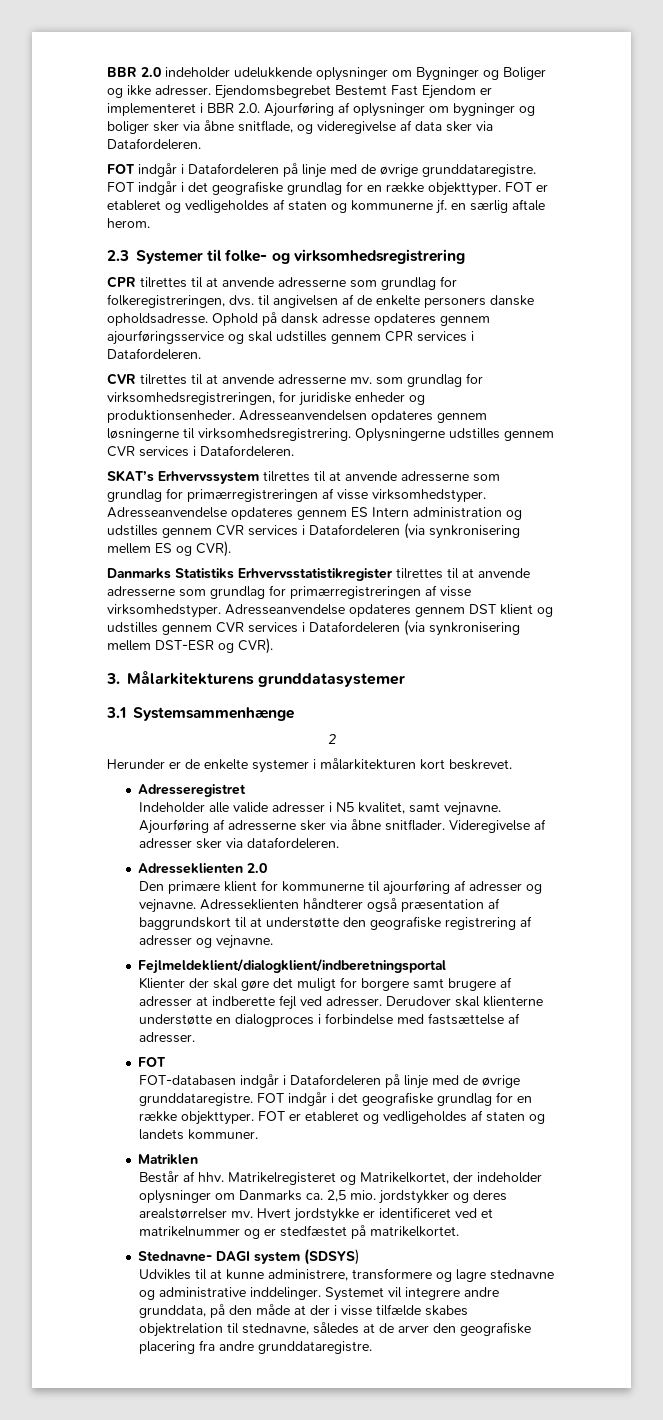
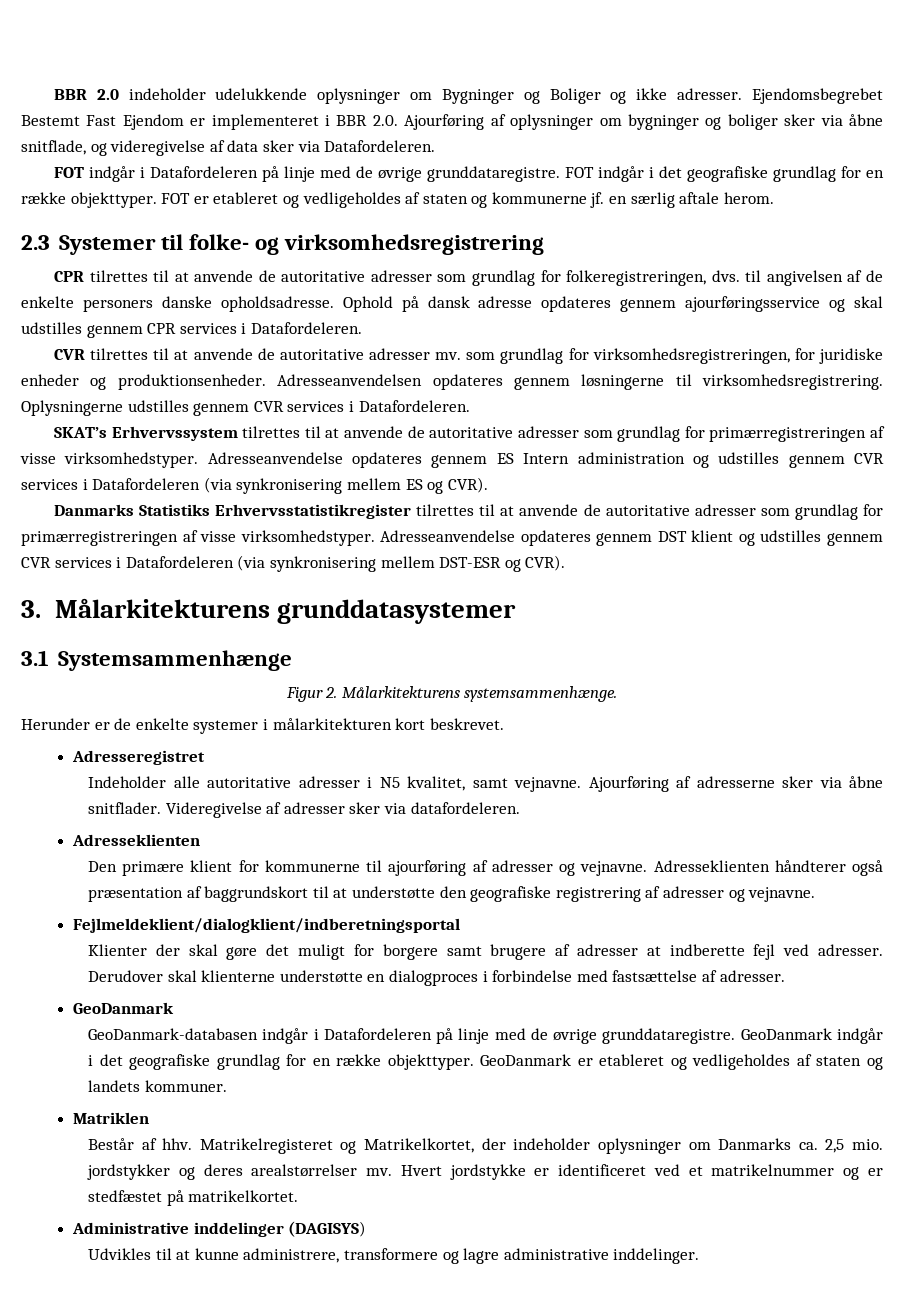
[278,277,346,288] adresserne -> [258,270,432,282] de autoritative adresser
[278,374,346,385] adresserne -> [257,348,430,360] de autoritative adresser
[401,471,469,482] adresserne -> [407,426,579,438] de autoritative adresser
[107,586,175,597] adresserne -> [583,504,756,516] de autoritative adresser
[327,734,336,744] 2 -> [285,686,618,702] Figur 2. Målarkitekturens systemsammenhænge.
[233,802,269,813] valide -> [207,777,292,788] autoritative
[247,863,268,873] 2.0 -> (201, 840) none
[138,1057,167,1067] [139,1074,521,1089] [139,1092,533,1106] [139,1111,286,1125] FOT // FOT-databasen indgår i Datafordeleren på linje med de øvrige grunddataregistre. FOT indgår i det geografiske grundlag for en række objekttyper. FOT -> [73,1002,175,1014] [88,1028,883,1044] [88,1054,572,1070] GeoDanmark // GeoDanmark-databasen indgår i Datafordeleren på linje med de øvrige grunddataregistre. GeoDanmark indgår i det geografiske grundlag for en række objekttyper. GeoDanmark
[138,1249,360,1265] Stednavne- DAGI system (SDSYS) -> [72,1221,367,1237] Administrative inddelinger (DAGISYS)
[490,1269,555,1280] [139,1287,500,1301] [139,1304,469,1318] [139,1322,532,1337] [139,1340,373,1354] stednavne og administrative inddelinger. Systemet vil integrere andre grunddata, på den måde at der i visse tilfælde skabes objektrelation til stednavne, således at de arver den geografiske placering fra andre grunddataregistre. -> [503,1248,700,1264] administrative inddelinger.

